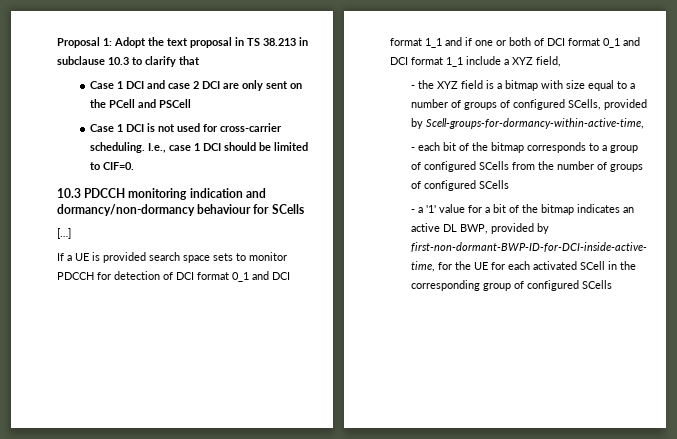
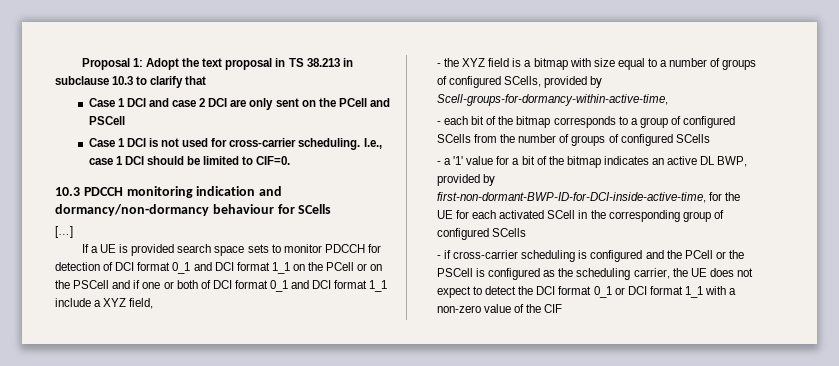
(442, 43) none -> [292,262,383,271] [55,280,110,289] on the PCell or on the PSCell
(613, 284) none -> [436,250,744,262] [436,268,753,280] [436,286,737,298] [436,304,563,313] // - if cross-carrier scheduling is configured and the PCell or the PSCell is configured as the scheduling carrier, the UE does not expect to detect the DCI format 0_1 or DCI format 1_1 with a non-zero value of the CIF

